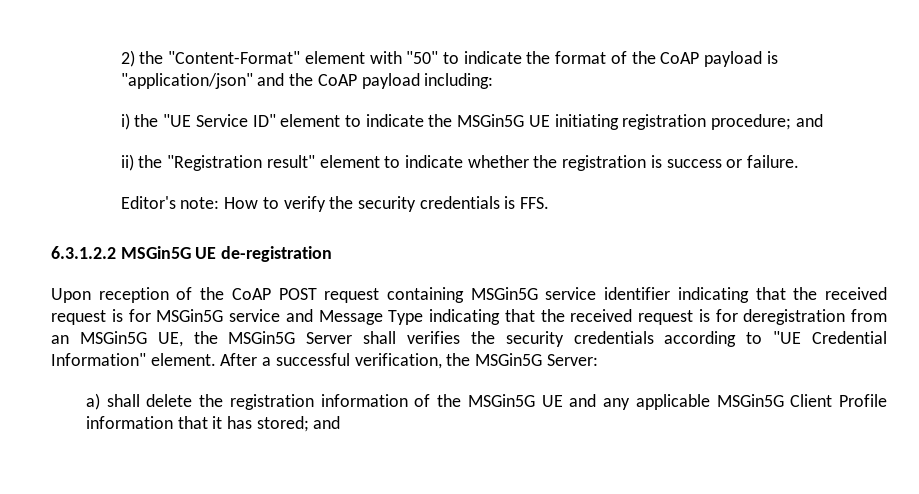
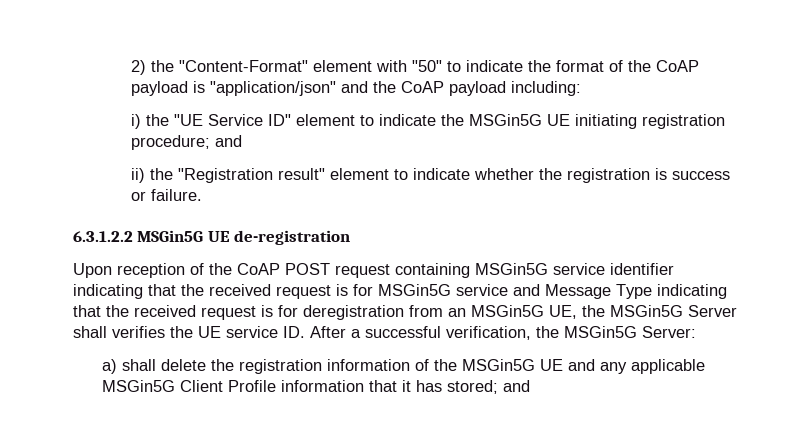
[120,196,550,212] // Editor's note: How to verify the security credentials is FFS. -> (202, 195) none
[505,331,888,347] [51,353,216,366] security credentials according to "UE Credential Information" element. -> [198,326,305,338] UE service ID.

